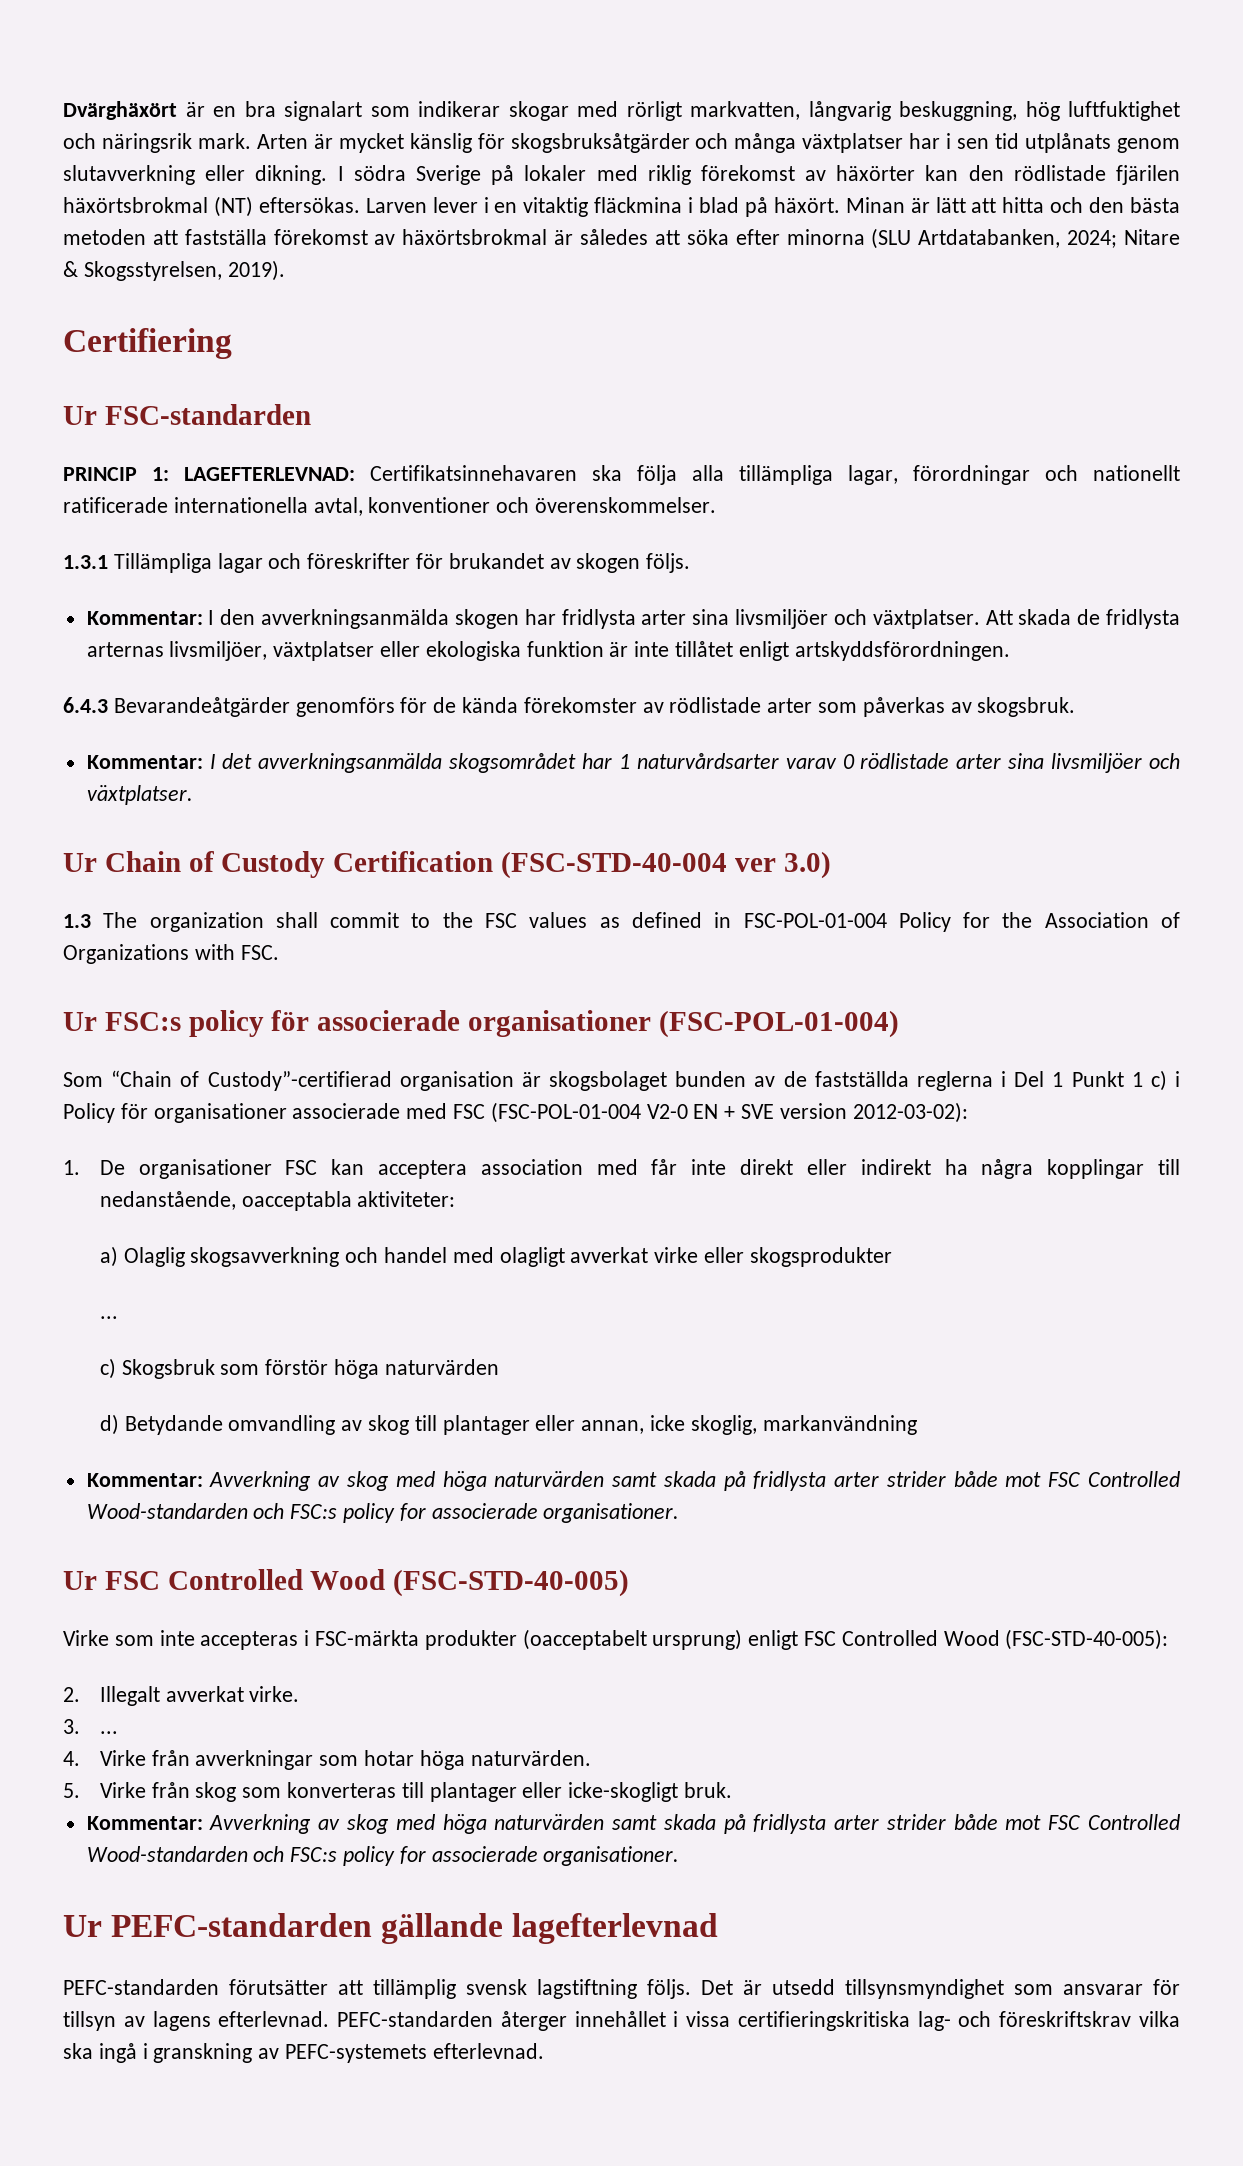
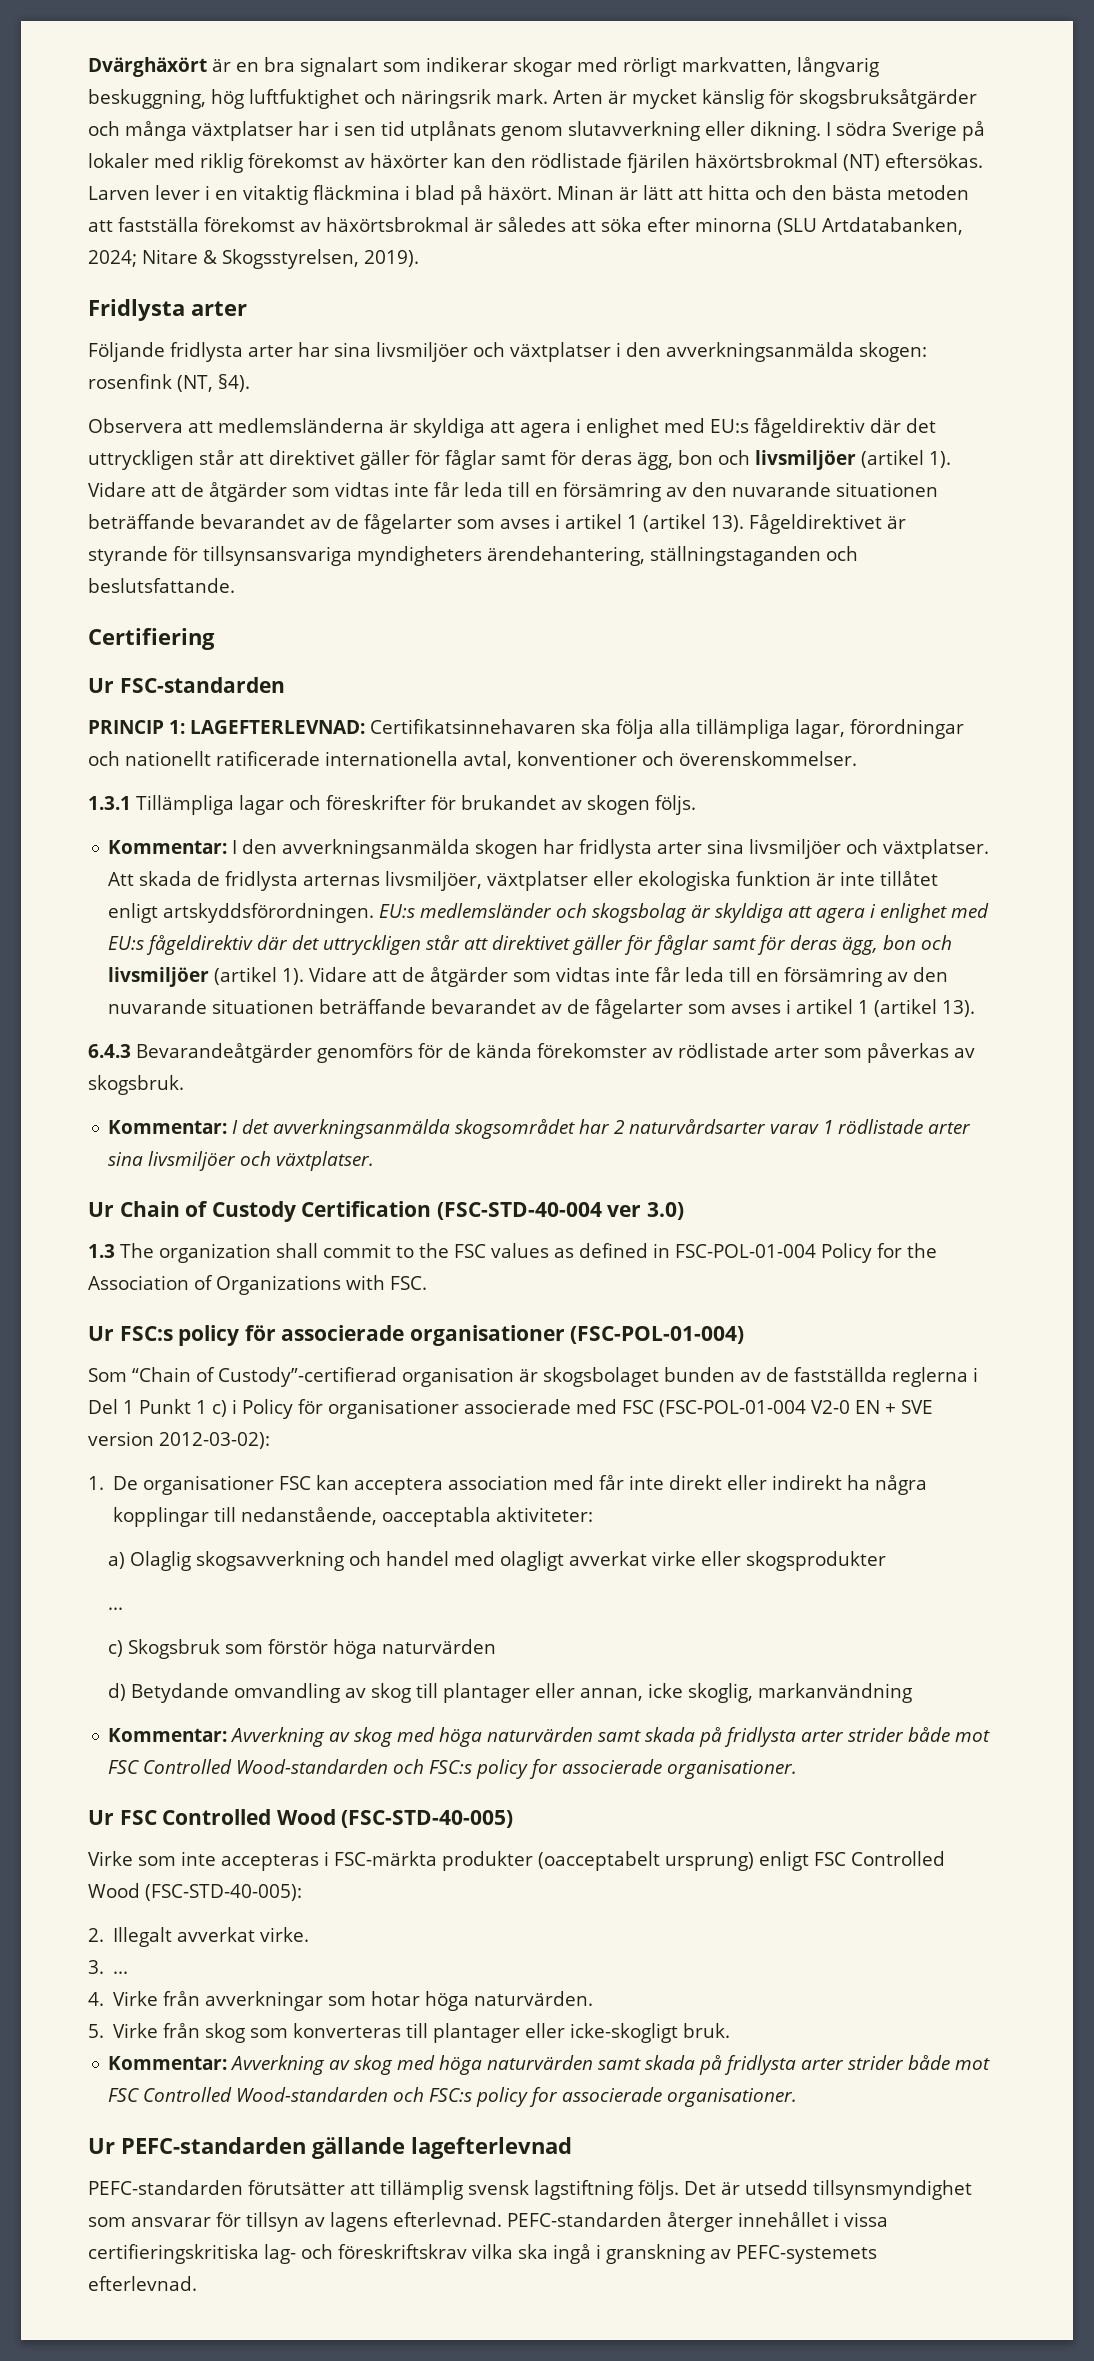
(285, 270) none -> [88,299,247,321] [88,342,927,362] [88,374,250,392] [88,418,936,438] [88,450,951,470] [88,482,938,502] [88,514,906,534] [88,546,858,566] [88,578,235,593] // Fridlysta arter // Följande fridlysta arter har sina livsmiljöer och växtplatser i den avverkningsanmälda skogen: rosenfink (NT, §4). // Observera att medlemsländerna är skyldiga att agera i enlighet med EU:s fågeldirektiv där det uttryckligen står att direktivet gäller för fåglar samt för deras ägg, bon och livsmiljöer (artikel 1). Vidare att de åtgärder som vidtas inte får leda till en försämring av den nuvarande situationen beträffande bevarandet av de fågelarter som avses i artikel 1 (artikel 13). Fågeldirektivet är styrande för tillsynsansvariga myndigheters ärendehantering, ställningstaganden och beslutsfattande.
(1010, 651) none -> [379,903,990,923] [108,935,953,955] [108,967,949,987] [108,999,976,1019] EU:s medlemsländer och skogsbolag är skyldiga att agera i enlighet med EU:s fågeldirektiv där det uttryckligen står att direktivet gäller för fåglar samt för deras ägg, bon och livsmiljöer (artikel 1). Vidare att de åtgärder som vidtas inte får leda till en försämring av den nuvarande situationen beträffande bevarandet av de fågelarter som avses i artikel 1 (artikel 13).
[618,754,630,769] 1 -> [614,1120,626,1134] 2
[842,754,855,769] 0 -> [823,1120,834,1134] 1

